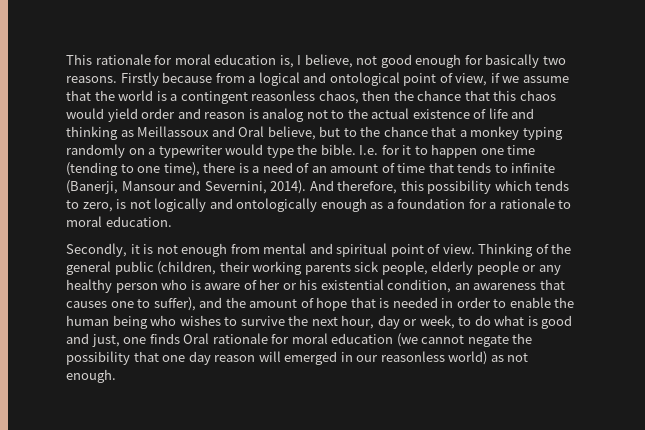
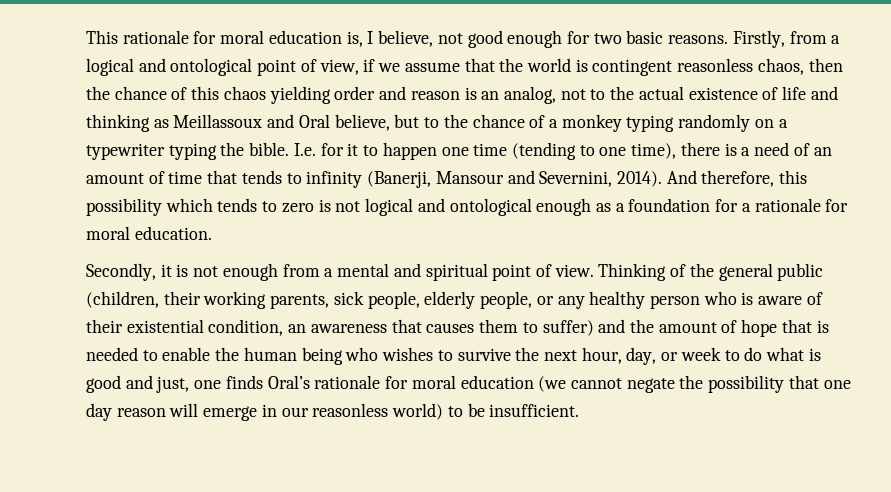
[485,54,566,68] [66,72,213,86] basically two reasons. Firstly because -> [593,30,785,48] two basic reasons. Firstly,
[170,94,178,101] a -> (588, 65) none
[464,90,490,101] that -> [171,87,188,100] of
[66,108,138,122] would yield -> [269,86,331,104] yielding
[262,108,305,122] analog -> [481,86,556,104] an analog,
[431,126,457,137] that -> [529,115,546,128] of
[225,144,294,158] would type -> [168,143,217,160] typing
[511,163,556,173] infinite -> [306,171,363,188] infinity
[82,198,318,212] zero, is not logically and ontologically -> [281,198,532,216] zero is not logical and ontological
[558,200,572,209] to -> [825,199,849,212] for
(260, 249) none -> [324,268,334,277] a
[304,263,351,275] parents -> [270,294,330,309] parents,
[476,261,519,275] people -> [480,291,533,309] people,
[259,279,318,290] her or his -> [86,319,123,333] their
[110,297,196,311] one to suffer), -> [479,319,594,336] them to suffer)
[441,297,491,308] in order -> (138, 354) none
[377,315,455,329] day or week, -> [626,347,721,365] day, or week
[183,333,210,344] Oral -> [267,375,310,389] Oral’s
[284,351,338,365] emerged -> [203,406,258,421] emerge
[490,353,529,362] [66,369,116,383] as not enough. -> [447,403,580,417] to be insufficient.

